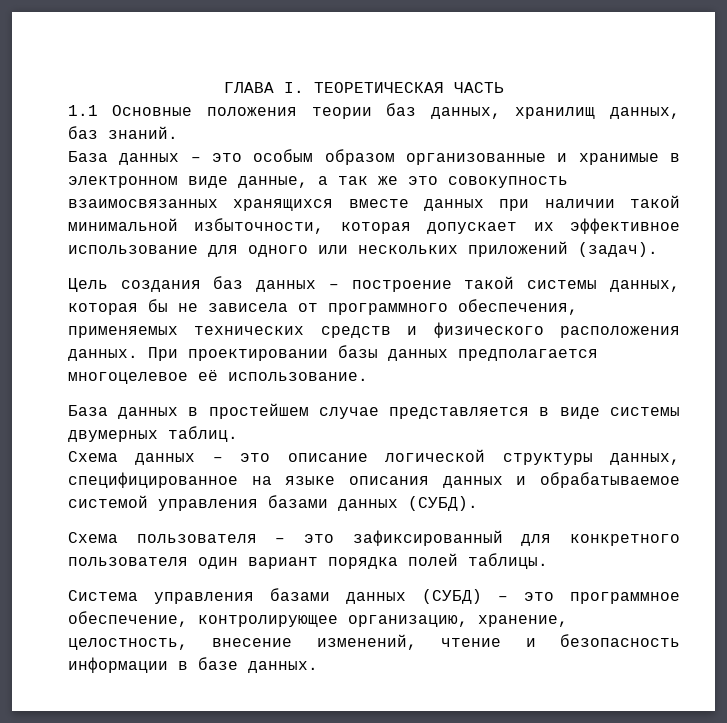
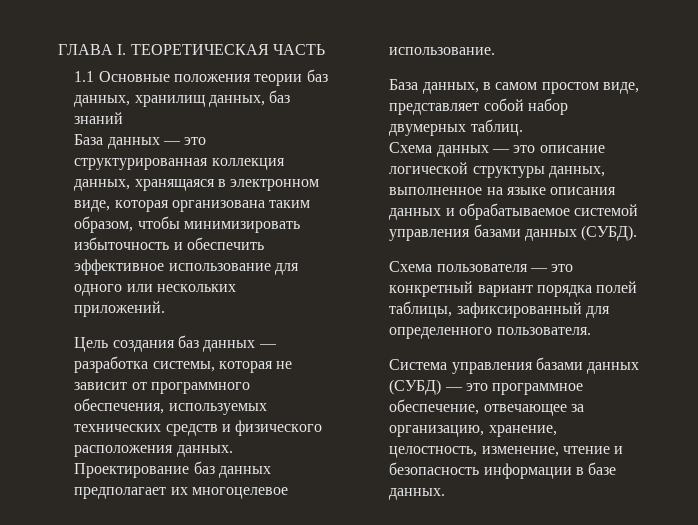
[107,126,178,139] [67,149,680,165] [67,176,568,188] [67,195,680,211] [67,218,554,234] знаний. // База данных ‒ это особым образом организованные и хранимые в электронном виде данные, а так же это совокупность взаимосвязанных хранящихся вместе данных при наличии такой минимальной избыточности, которая допускает их -> [74,112,124,124] [74,134,207,149] [74,158,285,170] [74,179,320,191] [74,200,311,212] [74,216,301,233] [74,237,265,250] знаний // База данных — это структурированная коллекция данных, хранящаяся в электронном виде, которая организована таким образом, чтобы минимизировать избыточность и обеспечить
[467,241,658,257] приложений (задач). -> [74,301,166,317] приложений.
[328,276,680,292] [67,299,288,315] ‒ построение такой системы данных, которая бы не зависела -> [258,344,277,348] [74,356,293,373] [74,382,128,390] — разработка системы, которая не зависит
[67,326,178,338] применяемых -> [168,403,267,415] используемых
[147,345,598,361] [67,370,368,384] [67,403,680,419] При проектировании базы данных предполагается многоцелевое её использование. // База данных в простейшем случае представляется в виде системы -> [74,461,272,478] [74,487,289,499] [389,47,496,55] [389,79,640,94] [389,98,569,115] Проектирование баз данных предполагает их многоцелевое использование. // База данных, в самом простом виде, представляет собой набор
[212,457,223,462] ‒ -> [492,149,511,153] —
[67,472,238,488] специфицированное -> [389,187,483,195] выполненное
[275,530,680,546] [67,553,548,569] ‒ это зафиксированный для конкретного пользователя один вариант порядка полей таблицы. -> [530,264,574,272] [389,281,638,297] [389,301,611,318] [389,327,591,339] — это конкретный вариант порядка полей таблицы, зафиксированный для определенного пользователя.
[497,596,508,601] ‒ -> [444,387,463,391] —
[197,615,338,627] контролирующее -> [483,404,585,416] отвечающее за
[212,634,417,650] внесение изменений, -> [481,446,559,457] изменение,

